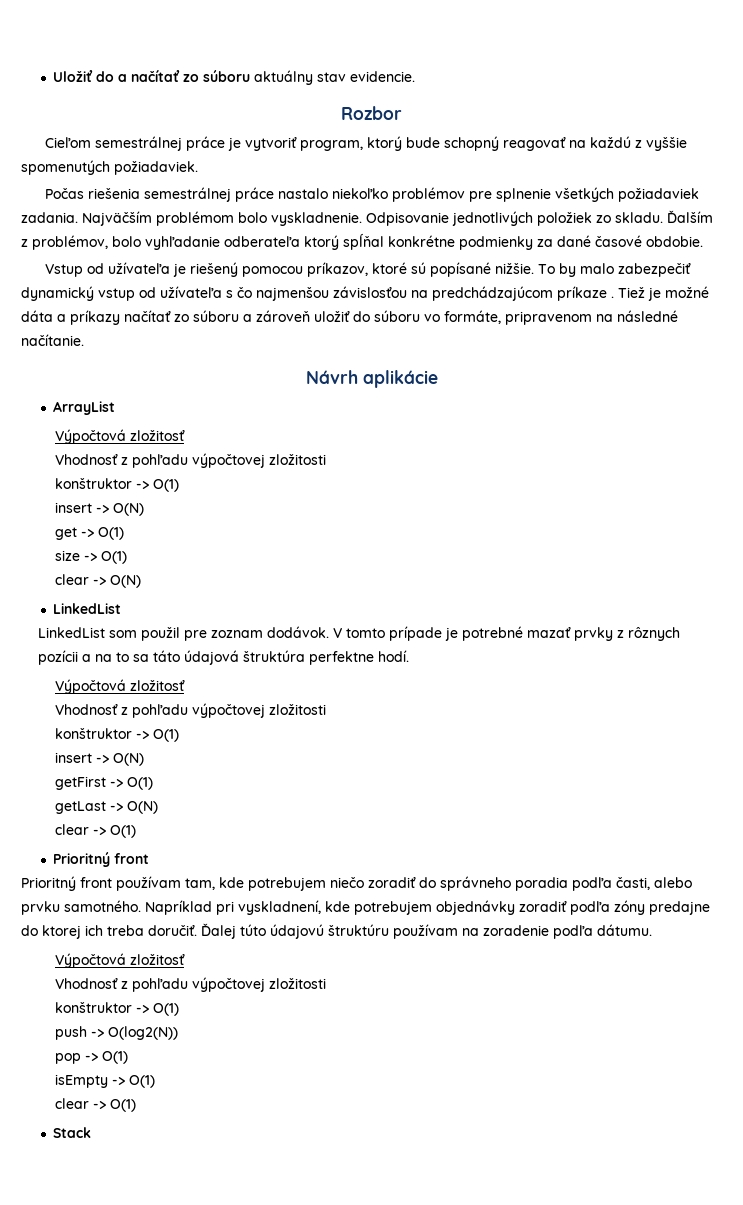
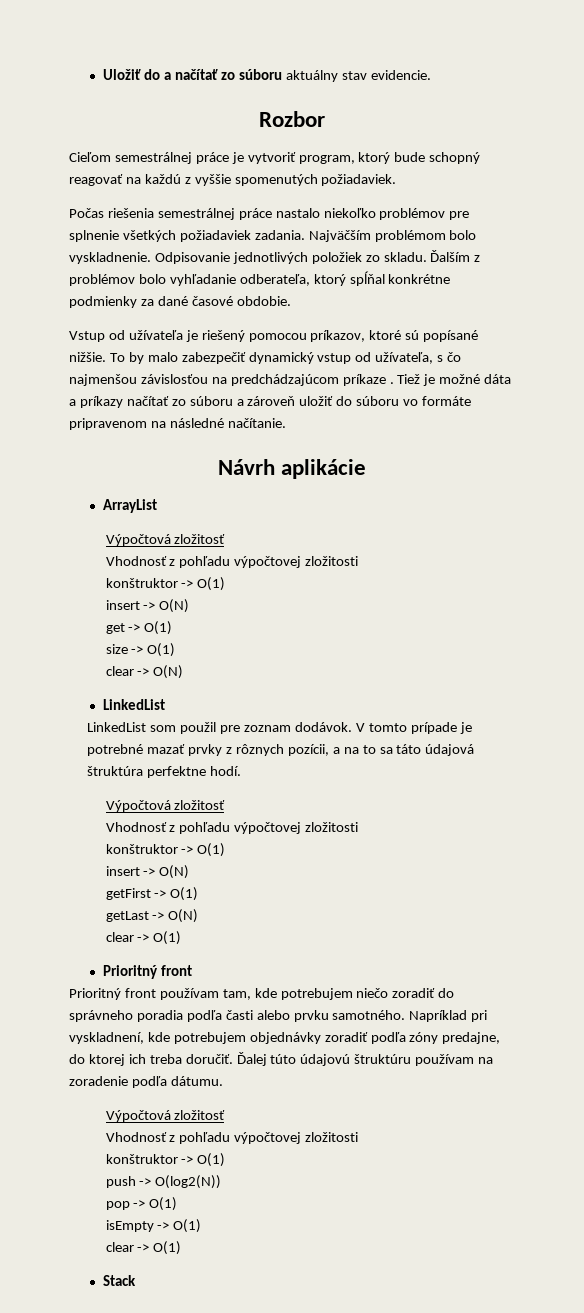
[32,235,108,250] problémov, -> [69,274,135,286] problémov
[224,236,300,247] odberateľa -> [239,274,310,286] odberateľa,
[160,286,222,298] užívateľa -> [375,352,434,364] užívateľa,
[444,310,501,324] formáte, -> [422,396,472,406] formáte
[38,650,79,665] pozícii -> [287,744,329,756] pozícii,
[616,877,650,890] časti, -> [225,1010,253,1020] časti
[649,901,710,915] predajne -> [442,1032,501,1044] predajne,

